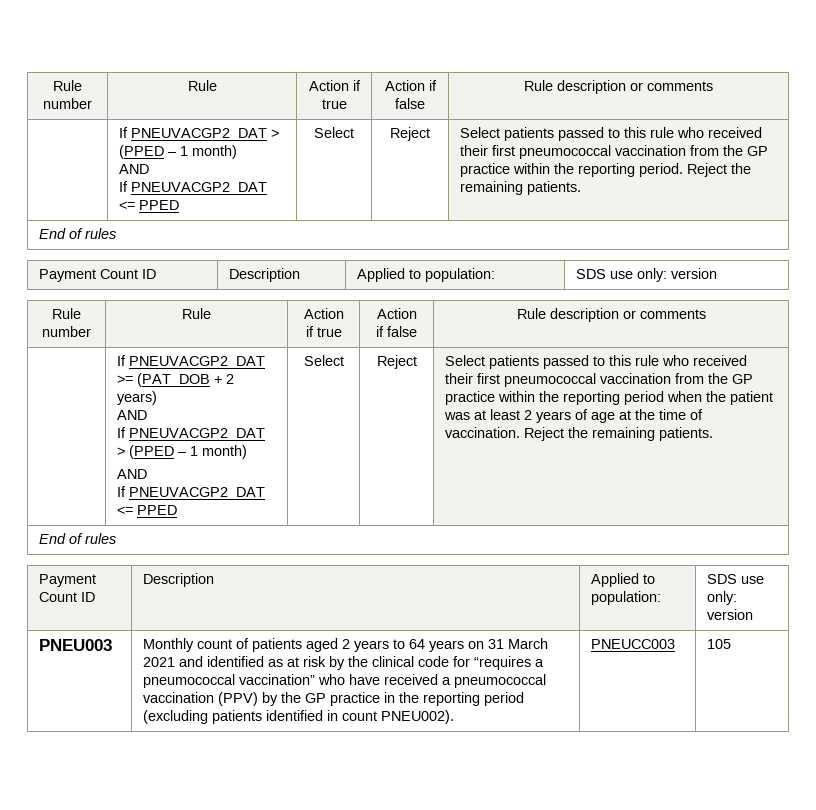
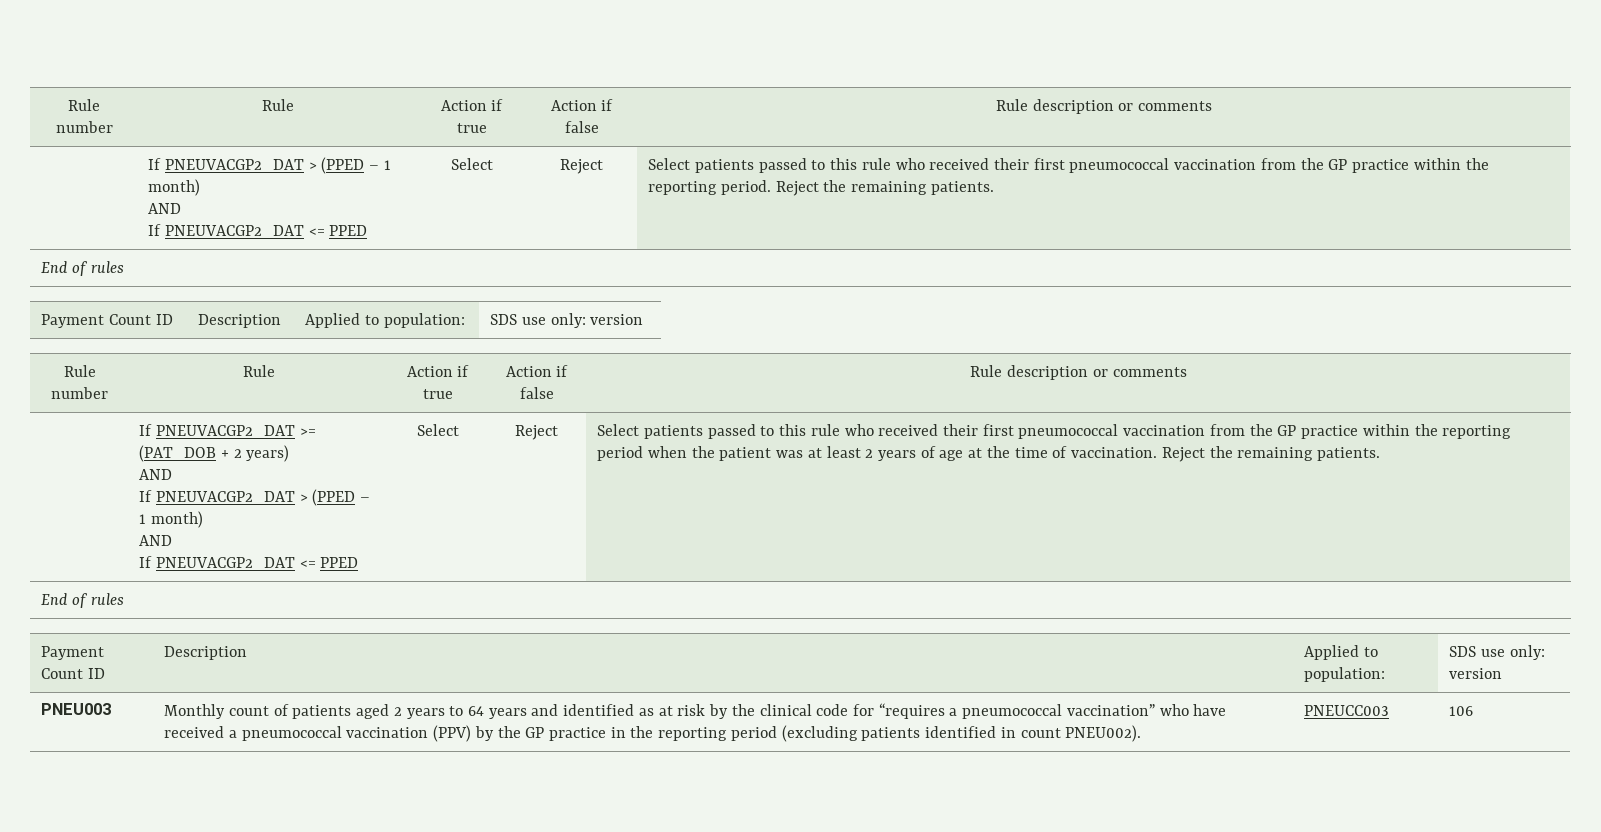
[468,638,549,649] [143,657,176,667] on 31 March 2021 -> (527, 713) none
[707,639,732,649] 105 -> [1449,706,1474,716] 106

